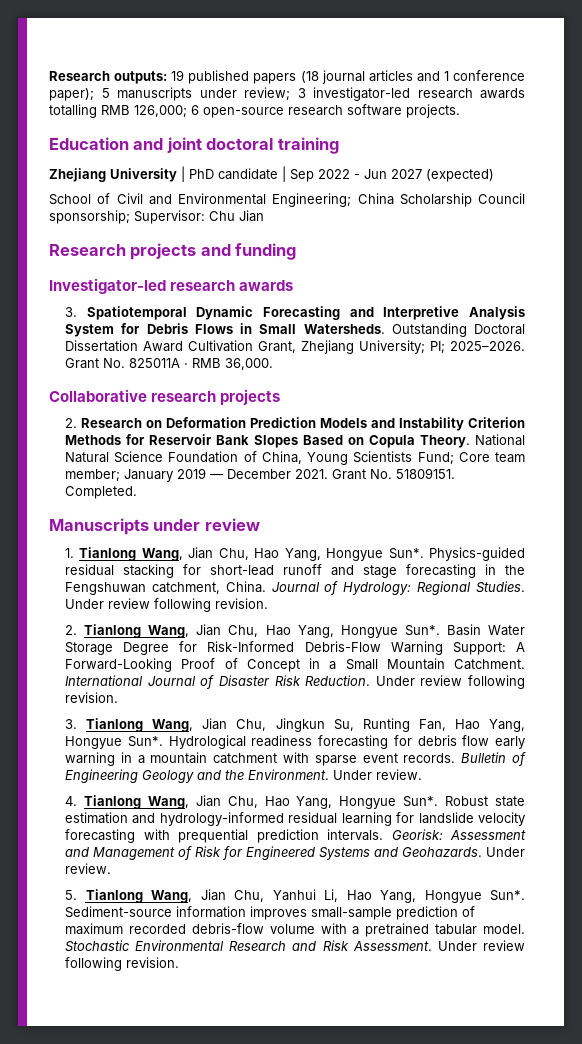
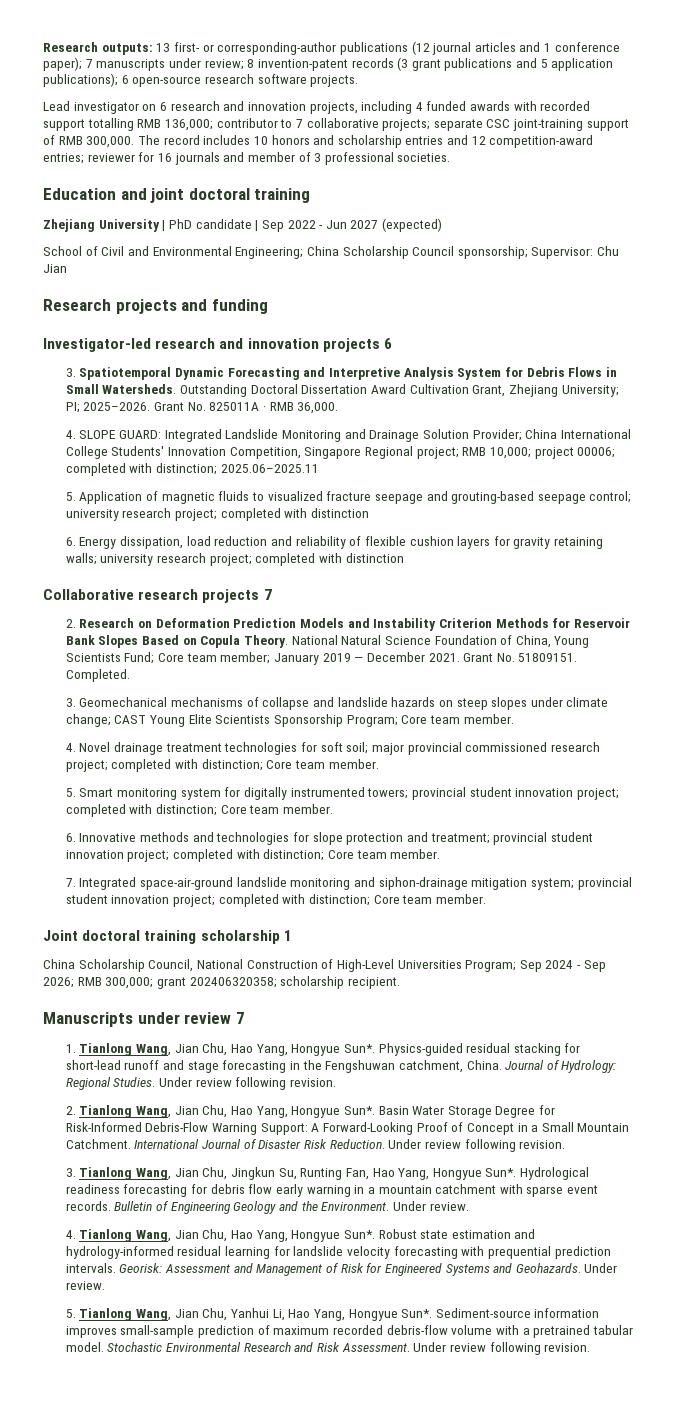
[171,70,319,84] 19 published papers (18 -> [156,41,430,55] 13 first- or corresponding-author publications (12
[101,88,110,98] 5 -> [85,59,93,68] 7
[297,87,525,101] [49,104,187,118] 3 investigator-led research awards totalling RMB 126,000; -> [247,57,614,71] [43,73,118,87] 8 invention-patent records (3 grant publications and 5 application publications);
(460, 111) none -> [43,101,591,114] [43,118,629,131] [43,135,594,148] [43,152,451,165] // Lead investigator on 6 research and innovation projects, including 4 funded awards with recorded support totalling RMB 136,000; contributor to 7 collaborative projects; separate CSC joint-training support of RMB 300,000. The record includes 10 honors and scholarship entries and 12 competition-award entries; reviewer for 16 journals and member of 3 professional societies.
[239,280,294,291] awards -> [219,338,392,352] and innovation projects 6
(273, 364) none -> [65,429,631,442] [65,446,616,459] [65,463,319,476] [65,491,632,504] [65,508,369,521] [65,536,604,549] [65,553,404,566] // 4. SLOPE GUARD: Integrated Landslide Monitoring and Drainage Solution Provider; China International College Students' Innovation Competition, Singapore Regional project; RMB 10,000; project 00006; completed with distinction; 2025.06–2025.11 // 5. Application of magnetic fluids to visualized fracture seepage and grouting-based seepage control; university research project; completed with distinction // 6. Energy dissipation, load reduction and reliability of flexible cushion layers for gravity retaining walls; university research project; completed with distinction
(281, 397) none -> [263,589,272,600] 7
(137, 492) none -> [65,697,609,710] [65,714,514,727] [65,742,600,755] [65,759,379,772] [65,787,619,800] [65,804,333,817] [65,832,593,845] [65,849,441,862] [65,877,632,890] [65,894,486,907] [43,930,292,944] [43,959,606,972] [43,976,400,989] // 3. Geomechanical mechanisms of collapse and landslide hazards on steep slopes under climate change; CAST Young Elite Scientists Sponsorship Program; Core team member. // 4. Novel drainage treatment technologies for soft soil; major provincial commissioned research project; completed with distinction; Core team member. // 5. Smart monitoring system for digitally instrumented towers; provincial student innovation project; completed with distinction; Core team member. // 6. Innovative methods and technologies for slope protection and treatment; provincial student innovation project; completed with distinction; Core team member. // 7. Integrated space-air-ground landslide monitoring and siphon-drainage mitigation system; provincial student innovation project; completed with distinction; Core team member. // Joint doctoral training scholarship 1 // China Scholarship Council, National Construction of High-Level Universities Program; Sep 2024 - Sep 2026; RMB 300,000; grant 202406320358; scholarship recipient.
(260, 524) none -> [235,1012,245,1024] 7

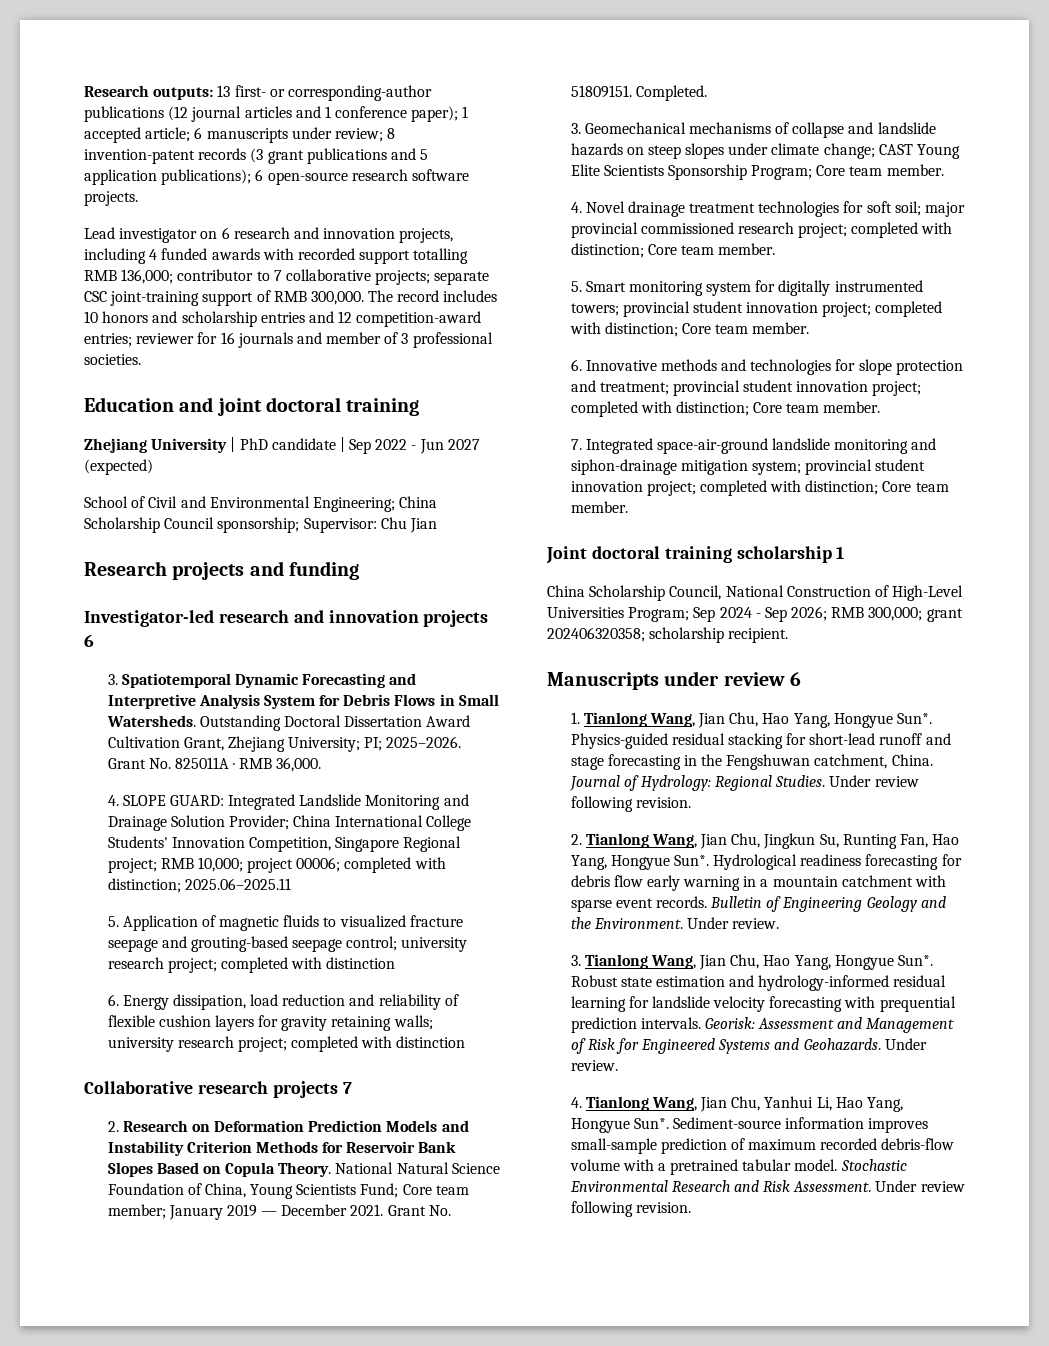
[85,59,93,68] 7 -> [462,106,469,118] [84,127,203,143] 1 accepted article; 6
[235,1012,245,1024] 7 -> [789,672,801,686] 6
[230,1105,556,1118] [65,1122,630,1135] [65,1139,566,1152] [65,1167,228,1180] Hao Yang, Hongyue Sun*. Basin Water Storage Degree for Risk-Informed Debris-Flow Warning Support: A Forward-Looking Proof of Concept in a Small Mountain Catchment. International Journal of Disaster Risk Reduction. Under review following revision. // 3. Tianlong Wang, Jian Chu, -> (761, 840) none
[65,1230,76,1239] 4. -> [570,955,581,966] 3.
[65,1309,76,1318] 5. -> [570,1097,582,1108] 4.

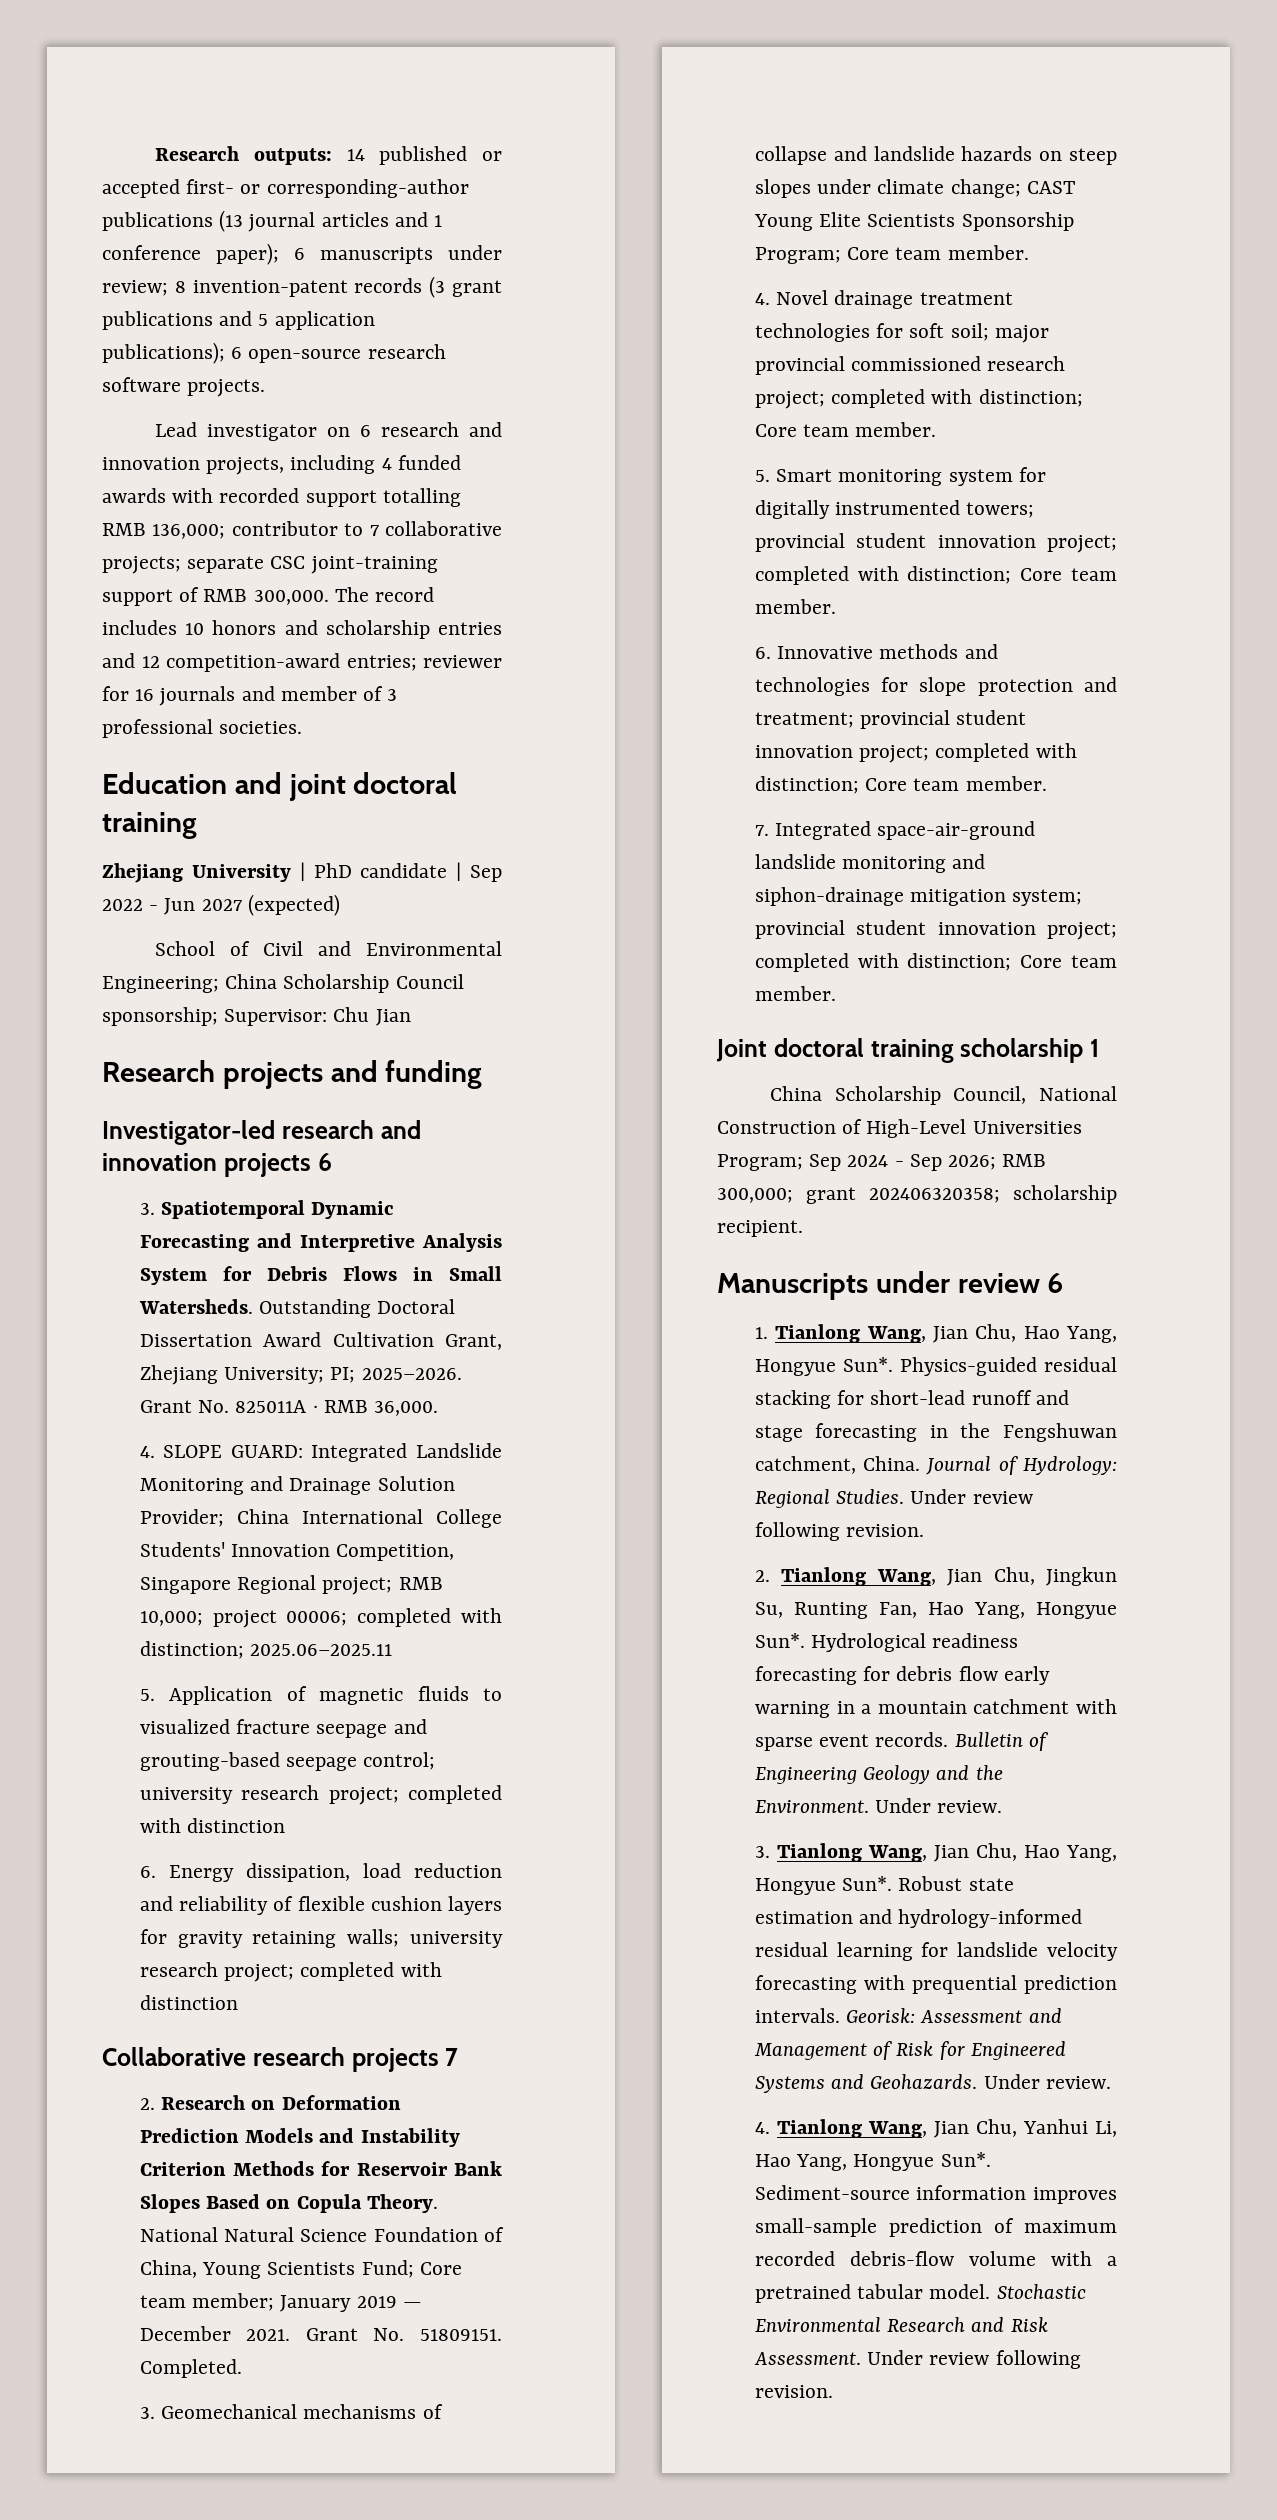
[217,85,231,97] 13 -> [346,146,502,165] [102,179,180,198] 14 published or accepted
[168,106,189,121] (12 -> [219,210,244,232] (13
[462,106,469,118] [84,127,191,143] 1 accepted article; -> (279, 254) none

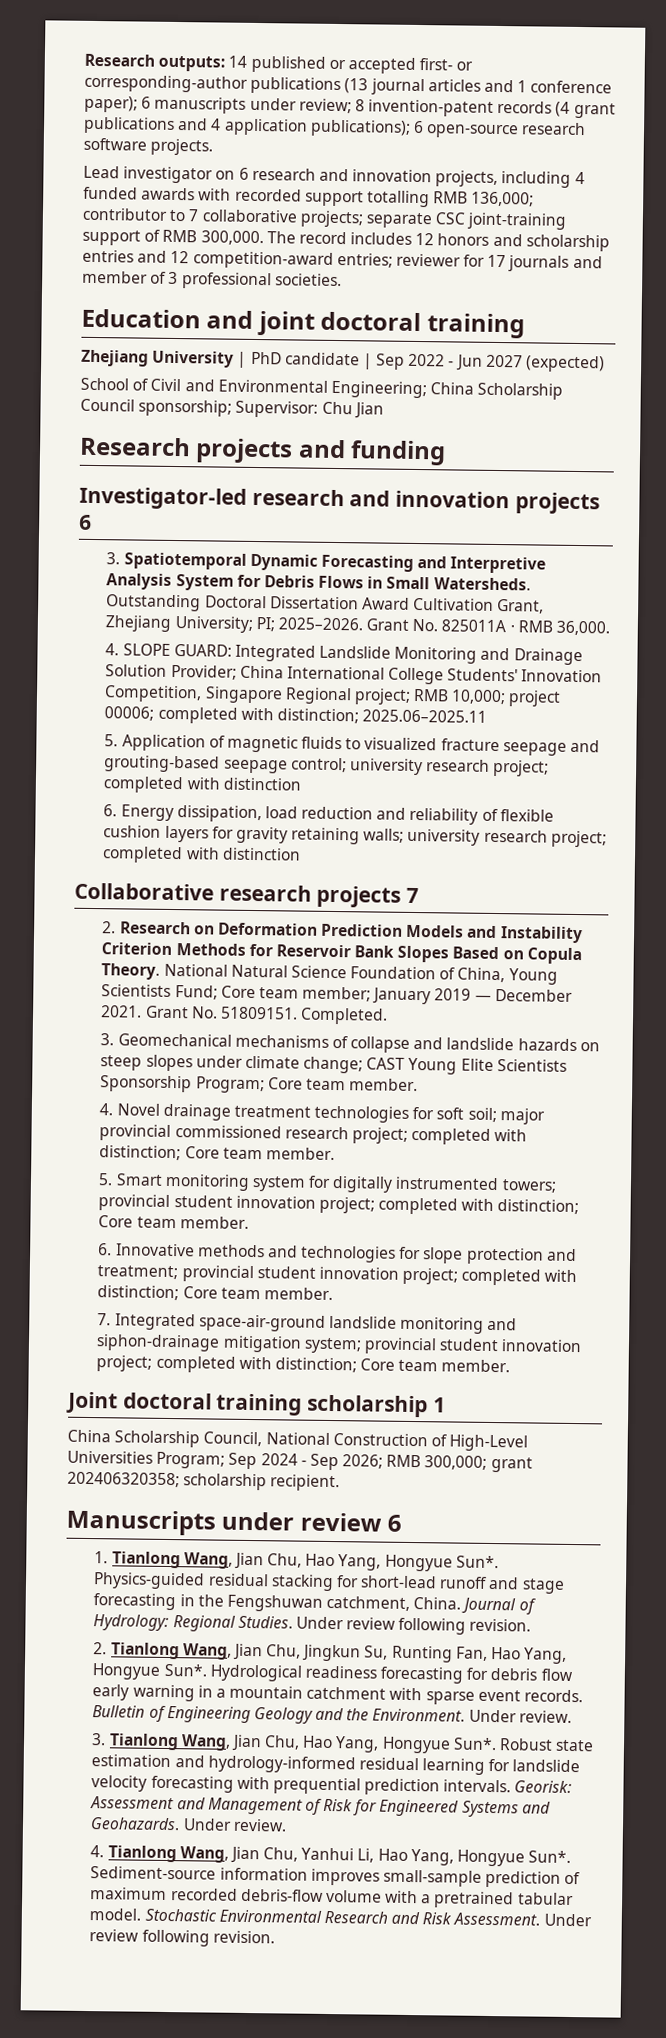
[429,276,446,298] (3 -> [555,101,571,117] (4
[258,314,269,326] 5 -> [211,118,222,131] 4
[185,623,205,635] 10 -> [415,232,435,246] 12
[135,689,155,701] 16 -> [487,254,507,268] 17

